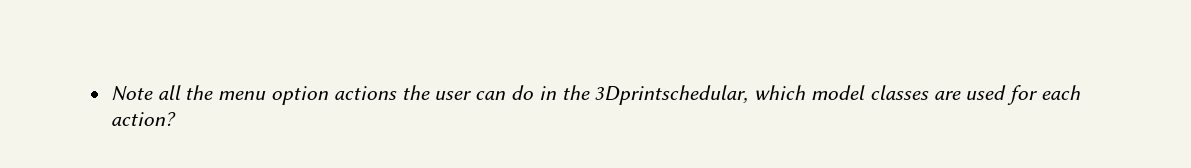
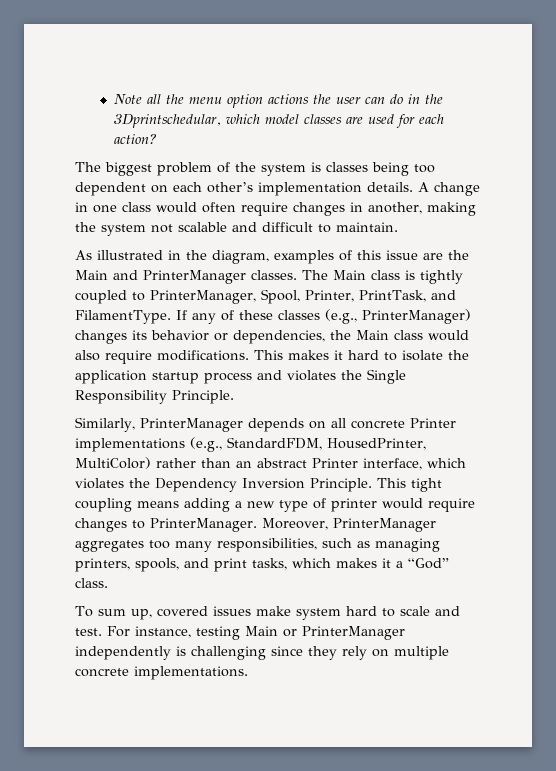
(176, 119) none -> [75,162,435,176] [75,182,480,196] [75,202,476,216] [75,222,398,236] [75,250,469,264] [75,270,463,284] [75,289,456,304] [75,309,471,324] [75,330,469,344] [75,350,469,364] [75,369,406,384] [75,390,234,404] [75,417,456,432] [75,437,426,452] [75,457,466,470] [75,478,442,492] [75,498,475,512] [75,518,436,532] [75,538,440,552] [75,558,449,572] [75,578,108,588] [75,606,460,620] [75,626,405,640] [75,646,449,660] [75,666,248,680] // The biggest problem of the system is classes being too dependent on each other’s implementation details. A change in one class would often require changes in another, making the system not scalable and difficult to maintain. // As illustrated in the diagram, examples of this issue are the Main and PrinterManager classes. The Main class is tightly coupled to PrinterManager, Spool, Printer, PrintTask, and FilamentType. If any of these classes (e.g., PrinterManager) changes its behavior or dependencies, the Main class would also require modifications. This makes it hard to isolate the application startup process and violates the Single Responsibility Principle. // Similarly, PrinterManager depends on all concrete Printer implementations (e.g., StandardFDM, HousedPrinter, MultiColor) rather than an abstract Printer interface, which violates the Dependency Inversion Principle. This tight coupling means adding a new type of printer would require changes to PrinterManager. Moreover, PrinterManager aggregates too many responsibilities, such as managing printers, spools, and print tasks, which makes it a “God” class. // To sum up, covered issues make system hard to scale and test. For instance, testing Main or PrinterManager independently is challenging since they rely on multiple concrete implementations.

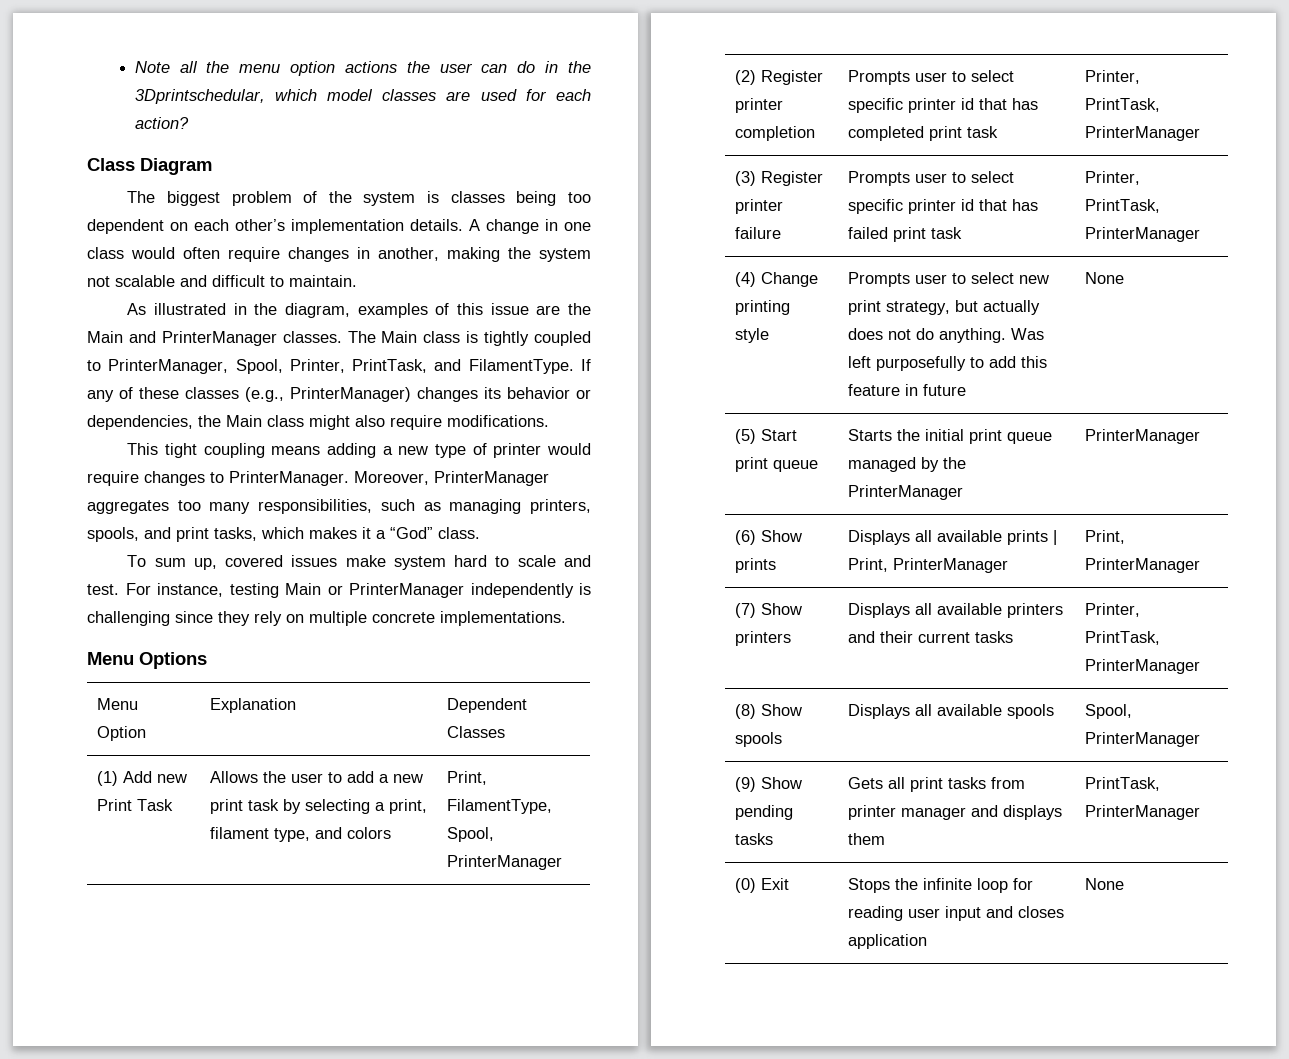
(158, 139) none -> [87,158,212,175] // Class Diagram
[428,330,469,341] would -> [309,415,350,430] might
[254,350,469,361] [75,369,406,384] [75,390,234,404] [75,417,456,432] [75,437,426,452] [75,457,466,470] [75,478,372,492] This makes it hard to isolate the application startup process and violates the Single Responsibility Principle. // Similarly, PrinterManager depends on all concrete Printer implementations (e.g., StandardFDM, HousedPrinter, MultiColor) rather than an abstract Printer interface, which violates the Dependency Inversion Principle. -> (549, 421) //
(248, 673) none -> [87,652,207,669] [97,698,139,710] [97,726,147,741] [210,698,297,713] [447,698,528,713] [447,726,506,738] [97,771,188,786] [97,799,174,811] [210,771,424,783] [210,799,428,814] [210,827,392,842] [447,771,488,785] [447,799,553,814] [447,827,495,842] [447,855,563,870] [735,70,824,85] [735,98,784,113] [735,126,816,141] [848,70,1015,85] [848,98,1039,113] [848,126,999,141] [1085,70,1141,84] [1085,98,1161,112] [1085,126,1201,141] [735,171,824,186] [735,199,784,214] [735,227,782,239] [848,171,1015,186] [848,199,1039,214] [848,227,963,242] [1085,171,1141,185] [1085,199,1161,213] [1085,227,1201,242] [735,272,819,287] [735,300,791,315] [735,328,770,343] [848,272,1050,287] [848,300,1041,315] [848,328,1045,343] [848,356,1048,371] [848,384,967,396] [1085,272,1125,284] [735,429,798,444] [735,457,819,472] [848,429,1053,444] [848,457,967,472] [848,485,964,500] [1085,429,1201,444] [735,530,803,545] [735,558,777,573] [848,530,1058,545] [848,558,1009,573] [1085,530,1126,544] [1085,558,1201,573] [735,603,803,618] [735,631,792,646] [848,603,1064,618] [848,631,1014,643] [1085,603,1141,617] [1085,631,1161,645] [1085,659,1201,674] [735,704,803,719] [735,732,783,747] [848,704,1055,719] [1085,704,1133,719] [1085,732,1201,747] [735,777,803,792] [735,805,794,820] [735,833,774,845] [848,777,1026,792] [848,805,1063,820] [848,833,886,845] [1085,777,1161,791] [1085,805,1201,820] [735,878,790,893] [848,878,1034,893] [848,906,1065,921] [848,934,928,949] [1085,878,1125,890] // Menu Options // Menu Option | Explanation | Dependent Classes // (1) Add new Print Task | Allows the user to add a new print task by selecting a print, filament type, and colors | Print, FilamentType, Spool, PrinterManager // (2) Register printer completion | Prompts user to select specific printer id that has completed print task | Printer, PrintTask, PrinterManager // (3) Register printer failure | Prompts user to select specific printer id that has failed print task | Printer, PrintTask, PrinterManager // (4) Change printing style | Prompts user to select new print strategy, but actually does not do anything. Was left purposefully to add this feature in future | None // (5) Start print queue | Starts the initial print queue managed by the PrinterManager | PrinterManager // (6) Show prints | Displays all available prints | Print, PrinterManager | Print, PrinterManager // (7) Show printers | Displays all available printers and their current tasks | Printer, PrintTask, PrinterManager // (8) Show spools | Displays all available spools | Spool, PrinterManager // (9) Show pending tasks | Gets all print tasks from printer manager and displays them | PrintTask, PrinterManager // (0) Exit | Stops the infinite loop for reading user input and closes application | None

